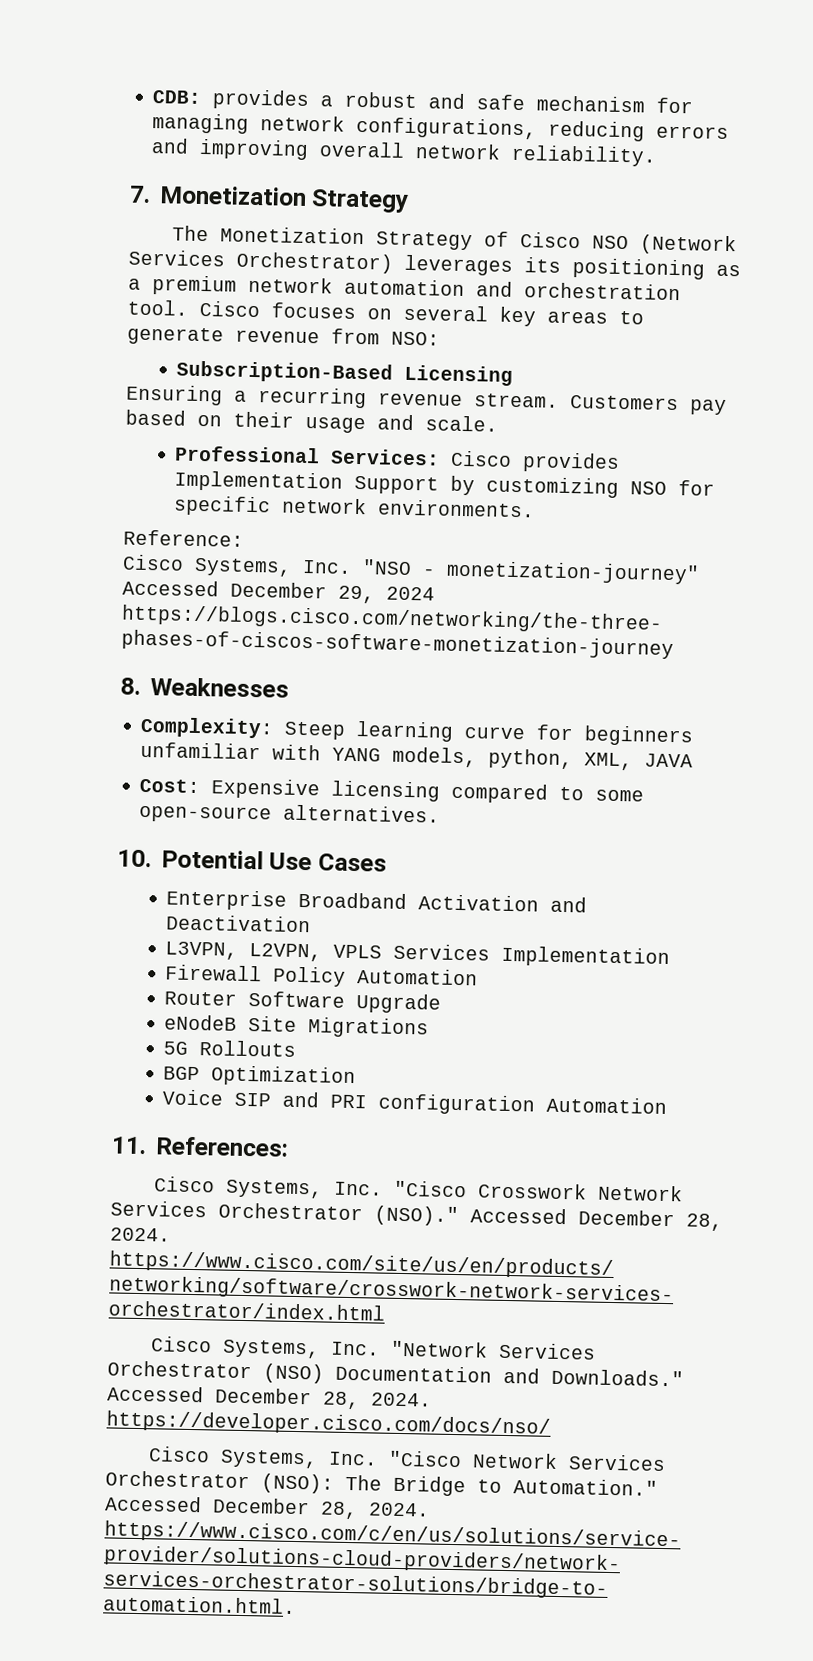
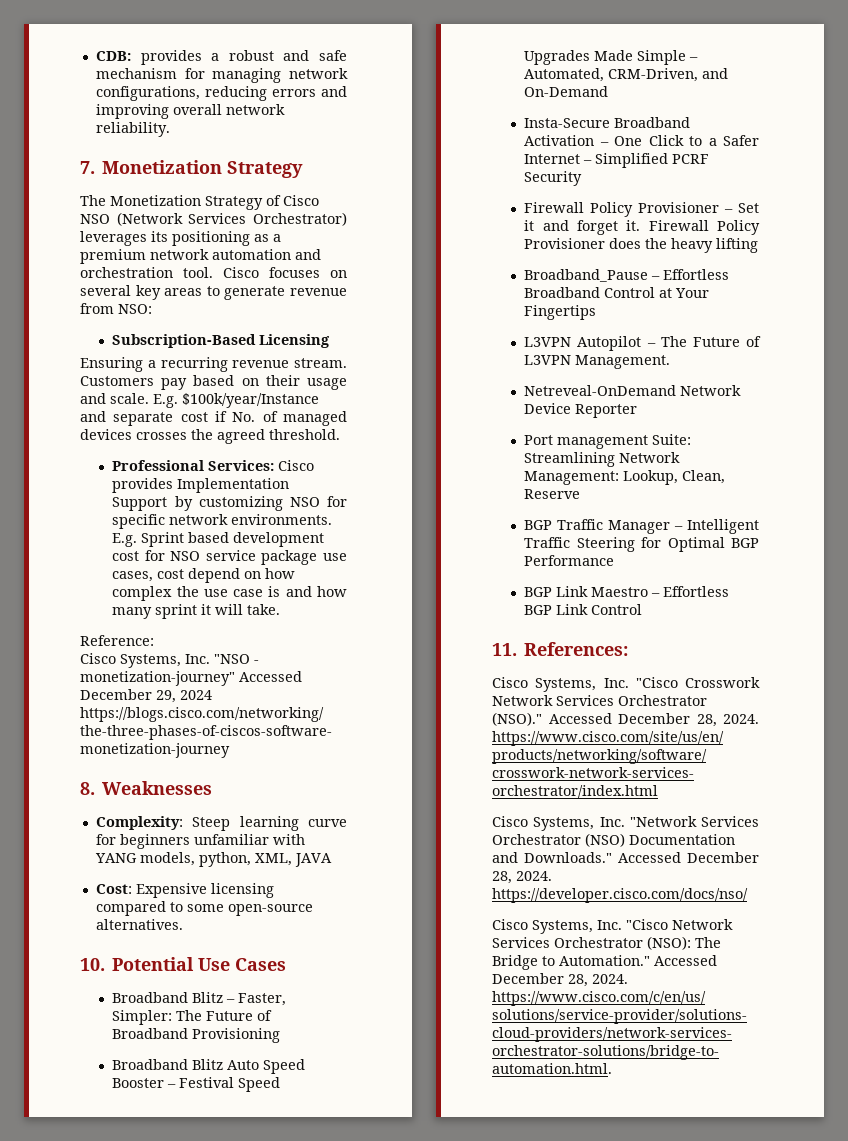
(498, 423) none -> [153,393,319,408] [80,411,347,426] [80,429,340,444] E.g. $100k/year/Instance and separate cost if No. of managed devices crosses the agreed threshold.
(536, 508) none -> [112,532,325,547] [112,550,347,565] [112,568,296,583] [112,586,347,601] [112,604,281,619] E.g. Sprint based development cost for NSO service package use cases, cost depend on how complex the use case is and how many sprint it will take.
[166,889,588,913] [166,914,312,933] [165,941,671,969] [165,964,479,987] [164,991,442,1014] [164,1014,430,1039] [163,1040,297,1057] [163,1065,357,1088] [162,1089,668,1116] Enterprise Broadband Activation and Deactivation // L3VPN, L2VPN, VPLS Services Implementation // Firewall Policy Automation // Router Software Upgrade // eNodeB Site Migrations // 5G Rollouts // BGP Optimization // Voice SIP and PRI configuration Automation -> [112,992,287,1006] [112,1010,273,1025] [112,1028,281,1043] [112,1059,306,1074] [112,1077,281,1092] [524,50,699,65] [524,68,729,82] [524,86,609,97] [524,117,691,128] [524,135,759,146] [524,153,710,168] [524,171,583,186] [524,202,759,217] [524,220,760,235] [524,238,759,253] [524,269,730,282] [524,287,710,298] [524,305,597,320] [524,336,761,351] [524,355,671,369] [524,385,742,396] [524,403,638,418] [524,434,692,449] [524,452,681,467] [524,470,726,485] [524,489,581,499] [524,519,759,534] [524,537,759,552] [524,555,615,566] [524,586,730,597] [524,604,643,615] Broadband Blitz – Faster, Simpler: The Future of Broadband Provisioning // Broadband Blitz Auto Speed Booster – Festival Speed Upgrades Made Simple – Automated, CRM-Driven, and On-Demand // Insta-Secure Broadband Activation – One Click to a Safer Internet – Simplified PCRF Security // Firewall Policy Provisioner – Set it and forget it. Firewall Policy Provisioner does the heavy lifting // Broadband_Pause – Effortless Broadband Control at Your Fingertips // L3VPN Autopilot – The Future of L3VPN Management. // Netreveal-OnDemand Network Device Reporter // Port management Suite: Streamlining Network Management: Lookup, Clean, Reserve // BGP Traffic Manager – Intelligent Traffic Steering for Optimal BGP Performance // BGP Link Maestro – Effortless BGP Link Control

